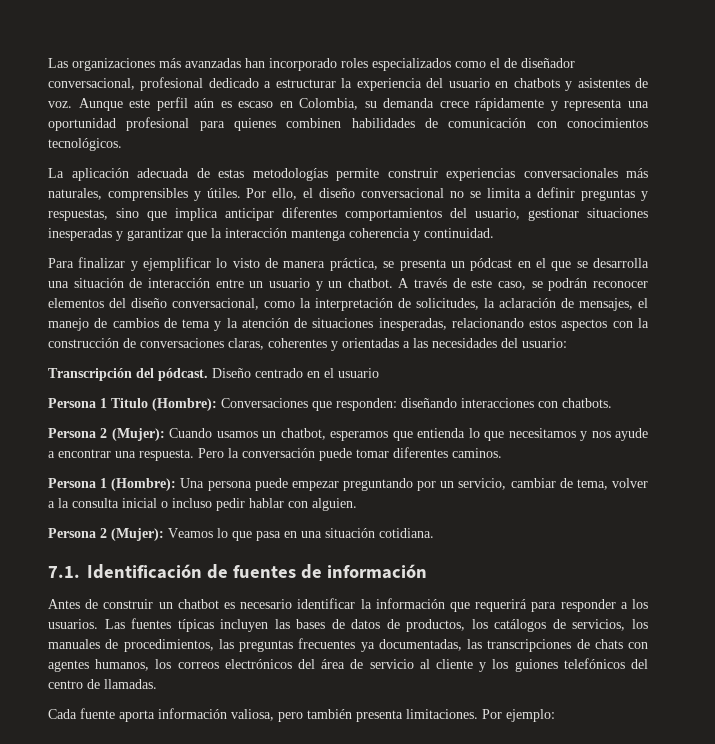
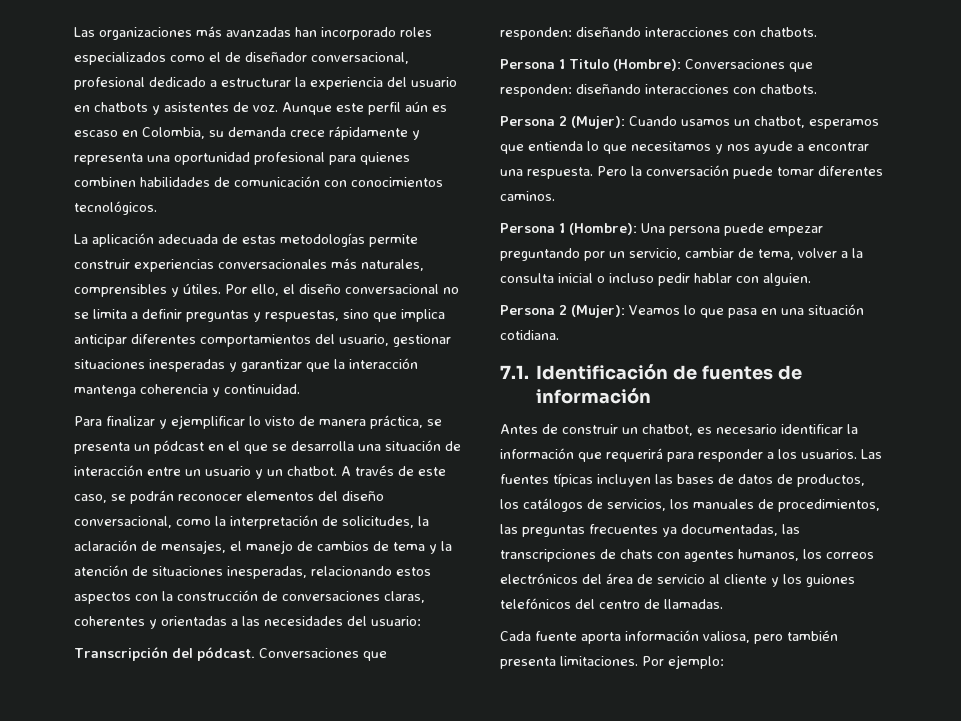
[212,368,379,378] Diseño centrado en el usuario -> [259,648,387,661] [500,27,817,40] Conversaciones que responden: diseñando interacciones con chatbots.
[177,599,219,609] chatbot -> [642,424,693,436] chatbot,

